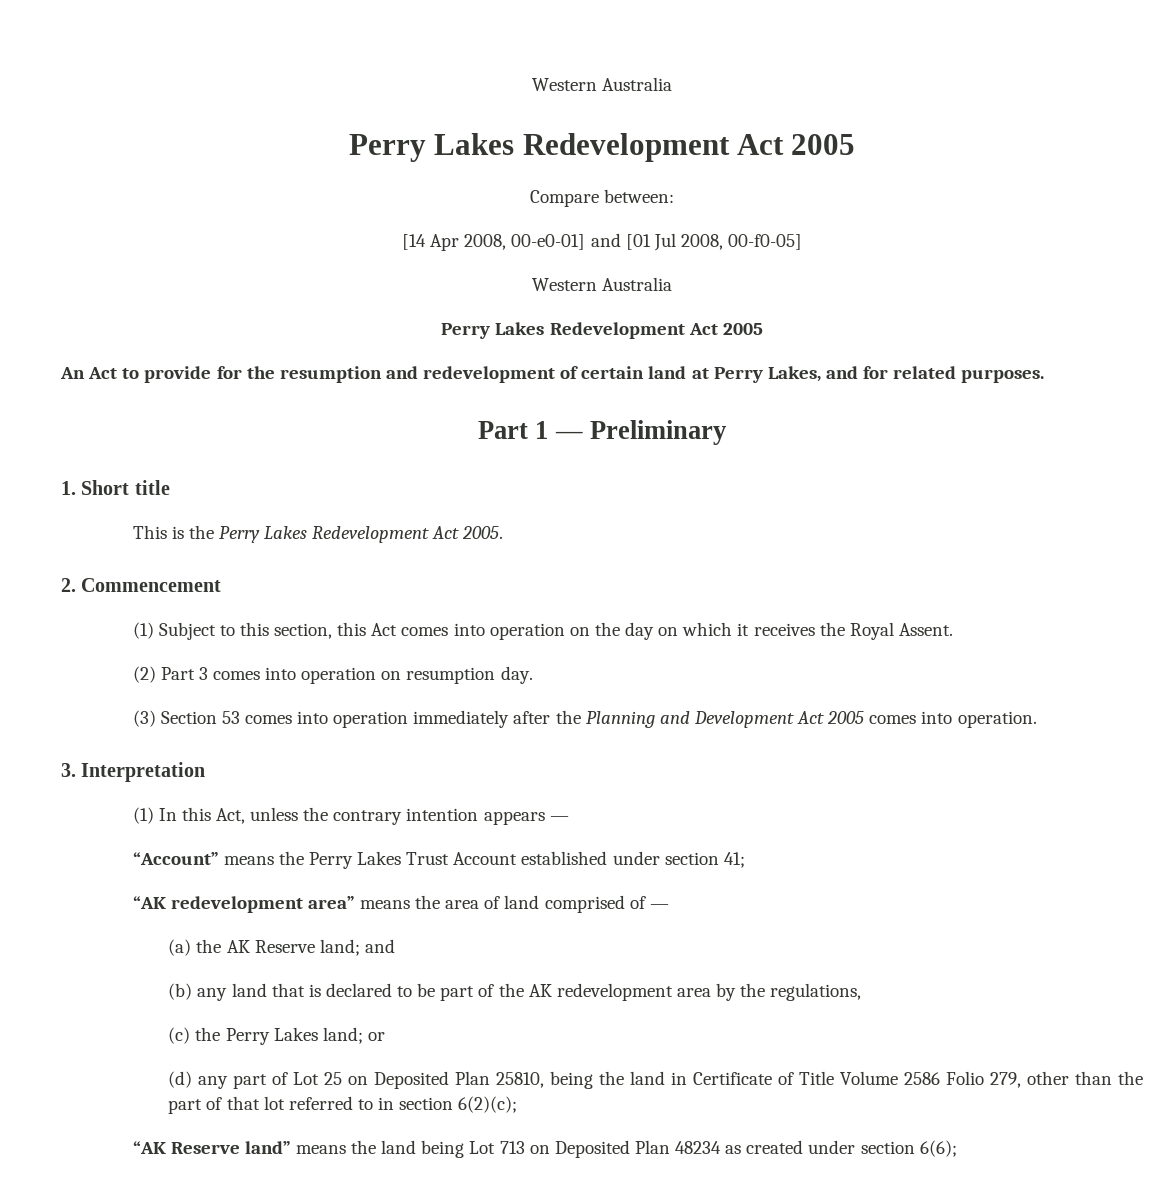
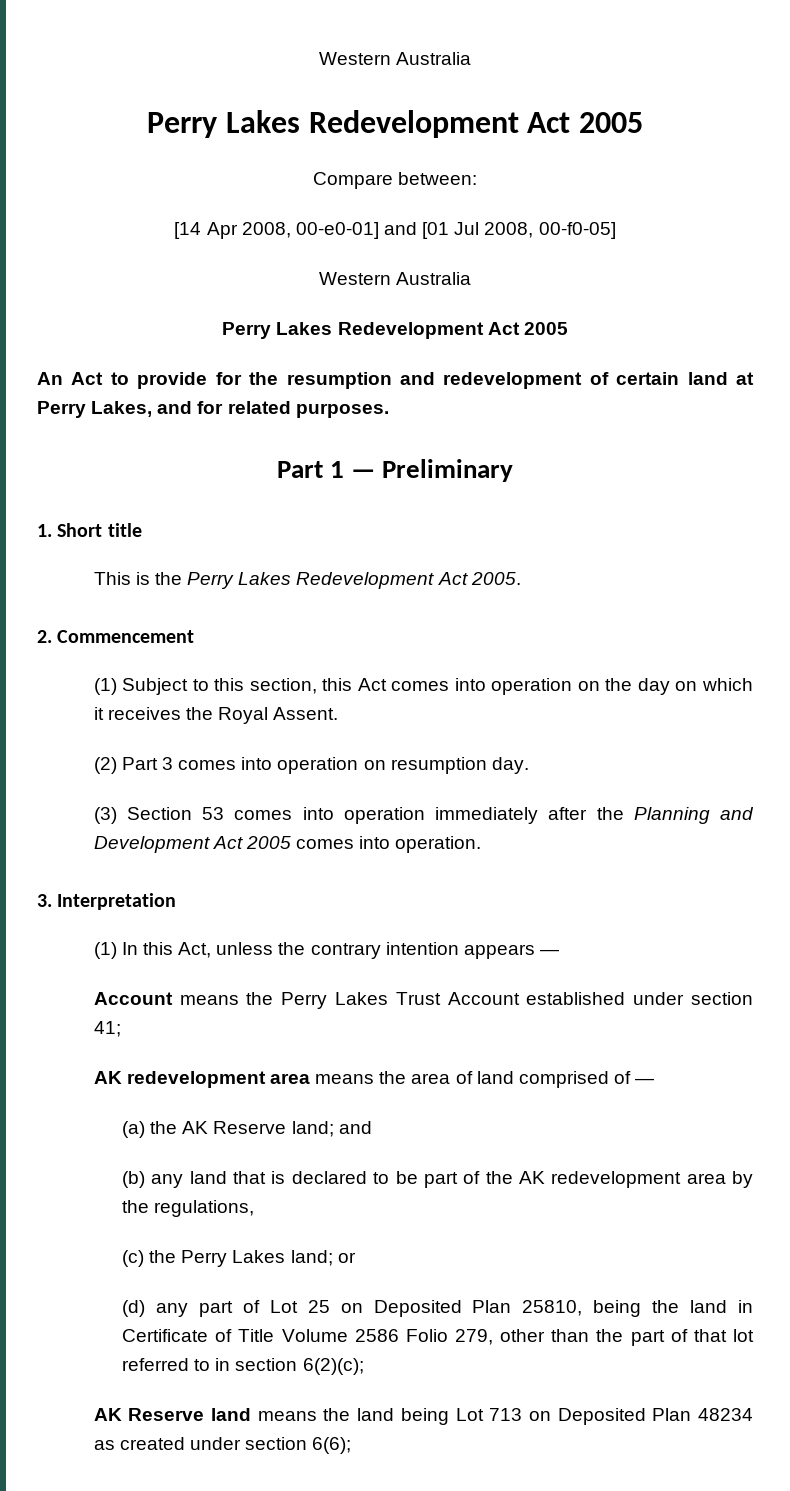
[132,852,219,865] “Account” -> [93,992,173,1005] Account
[132,896,355,913] “AK redevelopment area” -> [93,1071,310,1088] AK redevelopment area
[132,1141,291,1154] “AK Reserve land” -> [93,1408,252,1421] AK Reserve land

